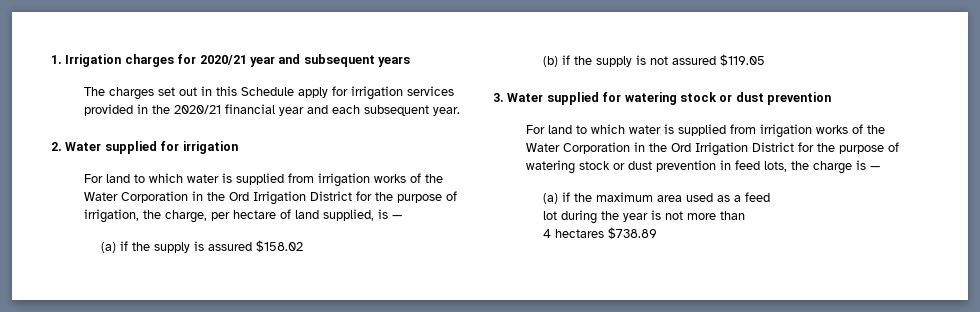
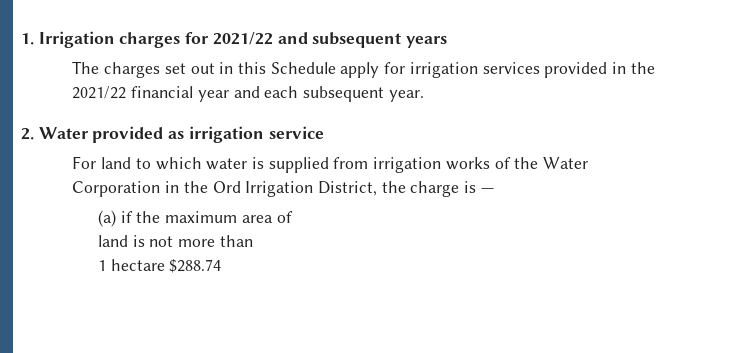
[199,55,275,67] 2020/21 year -> [212,32,273,45] 2021/22
[174,105,222,114] 2020/21 -> [72,86,127,99] 2021/22
[104,141,238,154] supplied for irrigation -> [92,126,324,143] provided as irrigation service
[310,191,458,203] [84,209,403,223] [100,240,303,253] [542,54,765,67] [493,92,831,105] [526,124,886,138] [526,142,900,156] [526,160,788,174] District for the purpose of irrigation, the charge, per hectare of land supplied, is — // (a) if the supply is assured $158.02 // (b) if the supply is not assured $119.05 // 3. Water supplied for watering stock or dust prevention // For land to which water is supplied from irrigation works of the Water Corporation in the Ord Irrigation District for the purpose of watering stock or dust prevention in feed lots, -> [317,181,377,196] District,
[685,192,770,202] [542,210,648,224] used as a feed // lot during the year -> [276,211,293,223] [98,235,129,247] of // land
[542,227,657,239] 4 hectares $738.89 -> [98,259,222,273] 1 hectare $288.74

